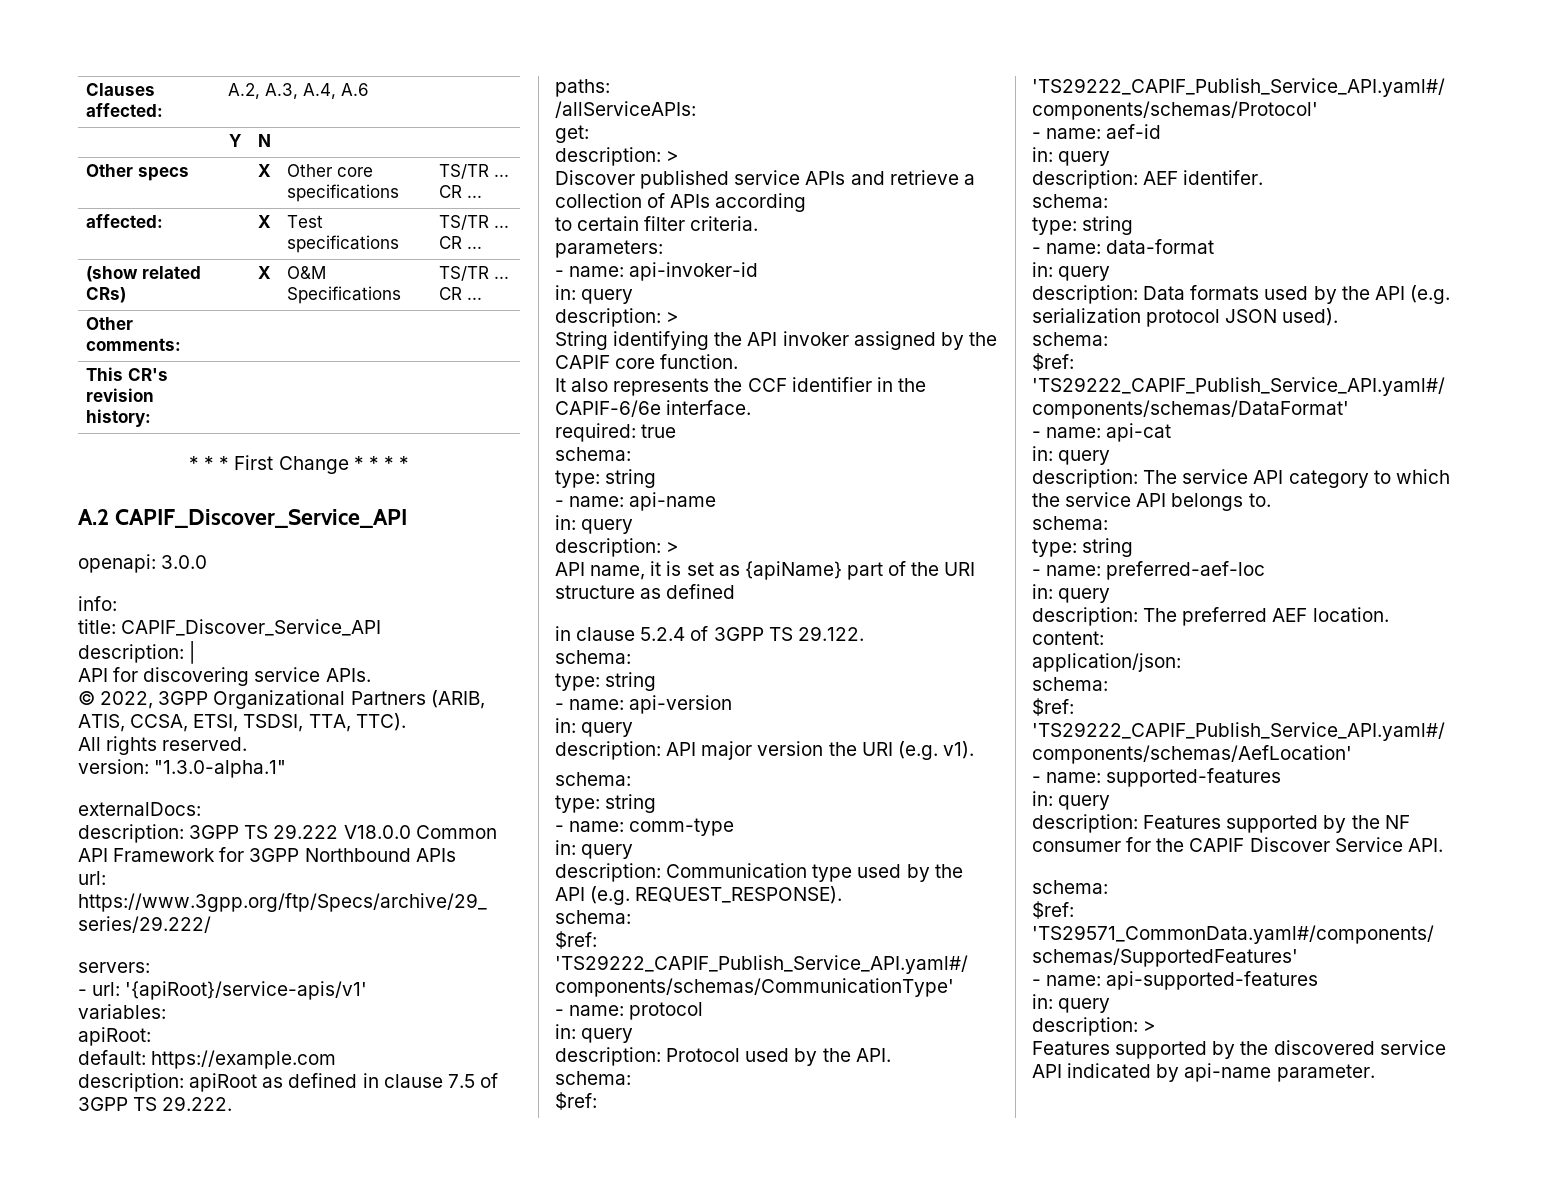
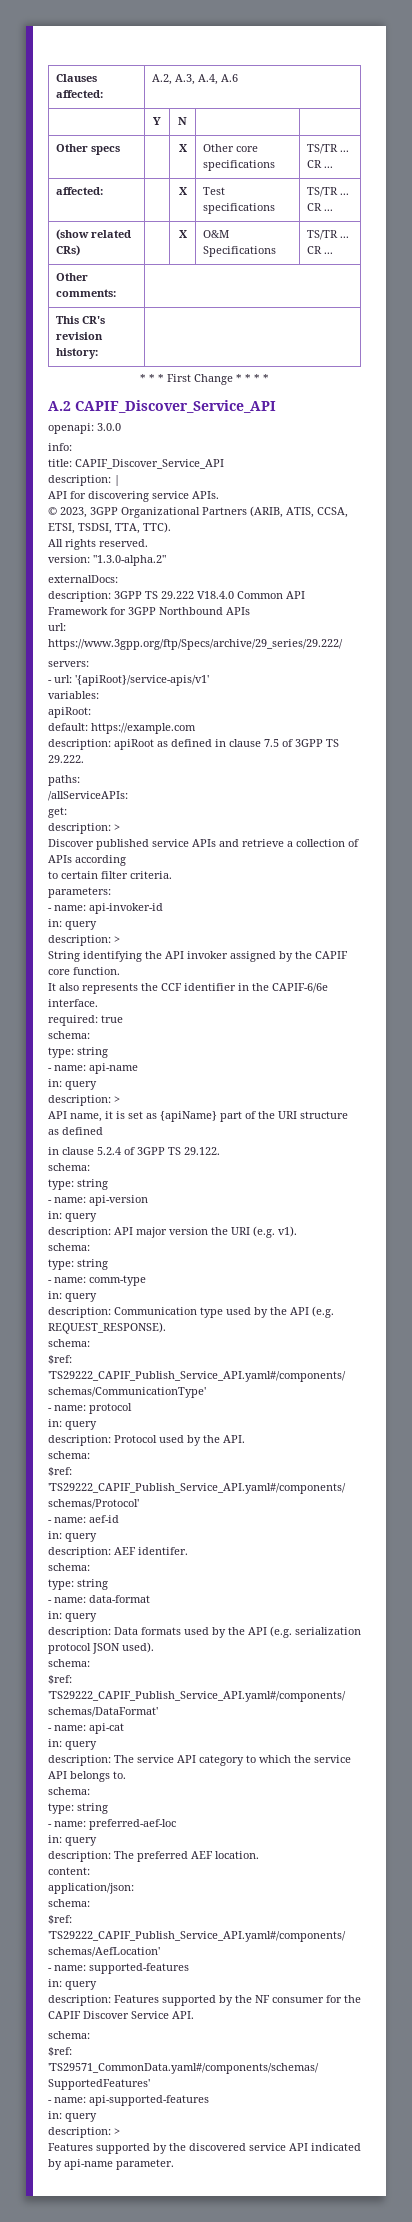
[100,691,154,709] 2022, -> [60,507,87,518] 2023,
[154,760,287,778] "1.3.0-alpha.1" -> [93,555,166,566] "1.3.0-alpha.2"
[343,825,411,839] V18.0.0 -> [197,591,234,599] V18.4.0

